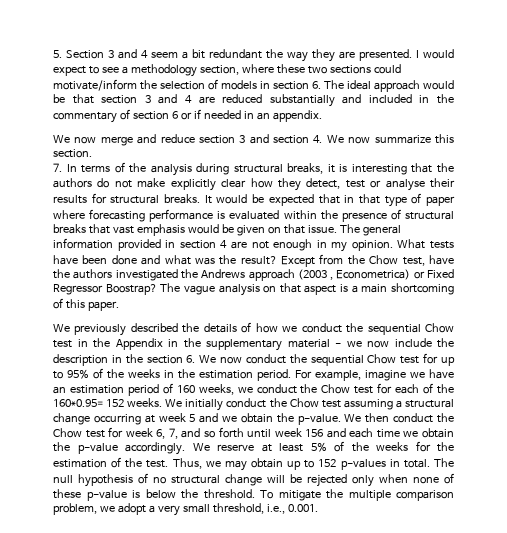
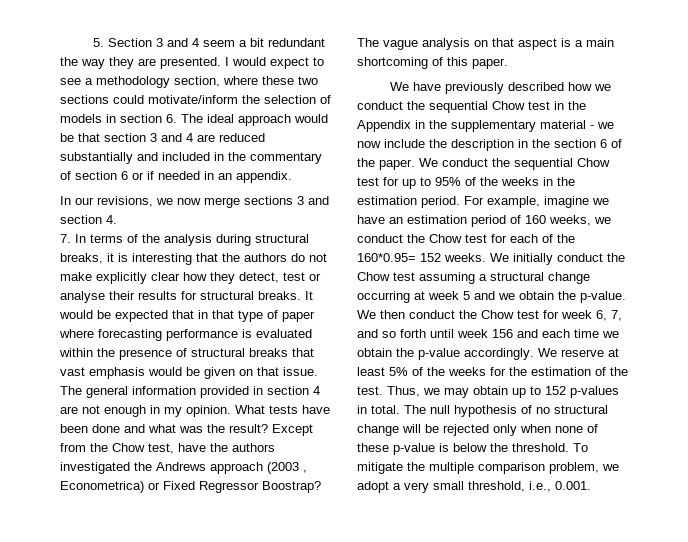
[53,134,235,146] We now merge and reduce section -> [60,196,293,208] In our revisions, we now merge sections
[326,134,454,144] [53,149,92,158] We now summarize this section. -> (117, 219) none
(70, 328) none -> [412,82,441,91] have
[182,322,252,333] the details of -> (564, 86) none
[186,355,243,364] 6. We now -> [600,139,622,148] [357,158,438,170] 6 of the paper. We

